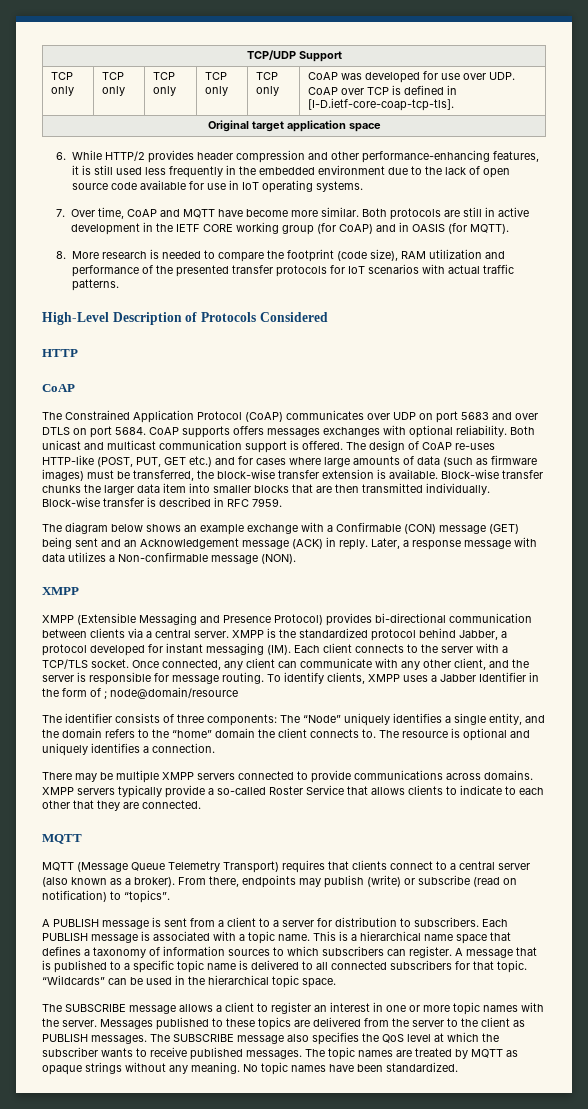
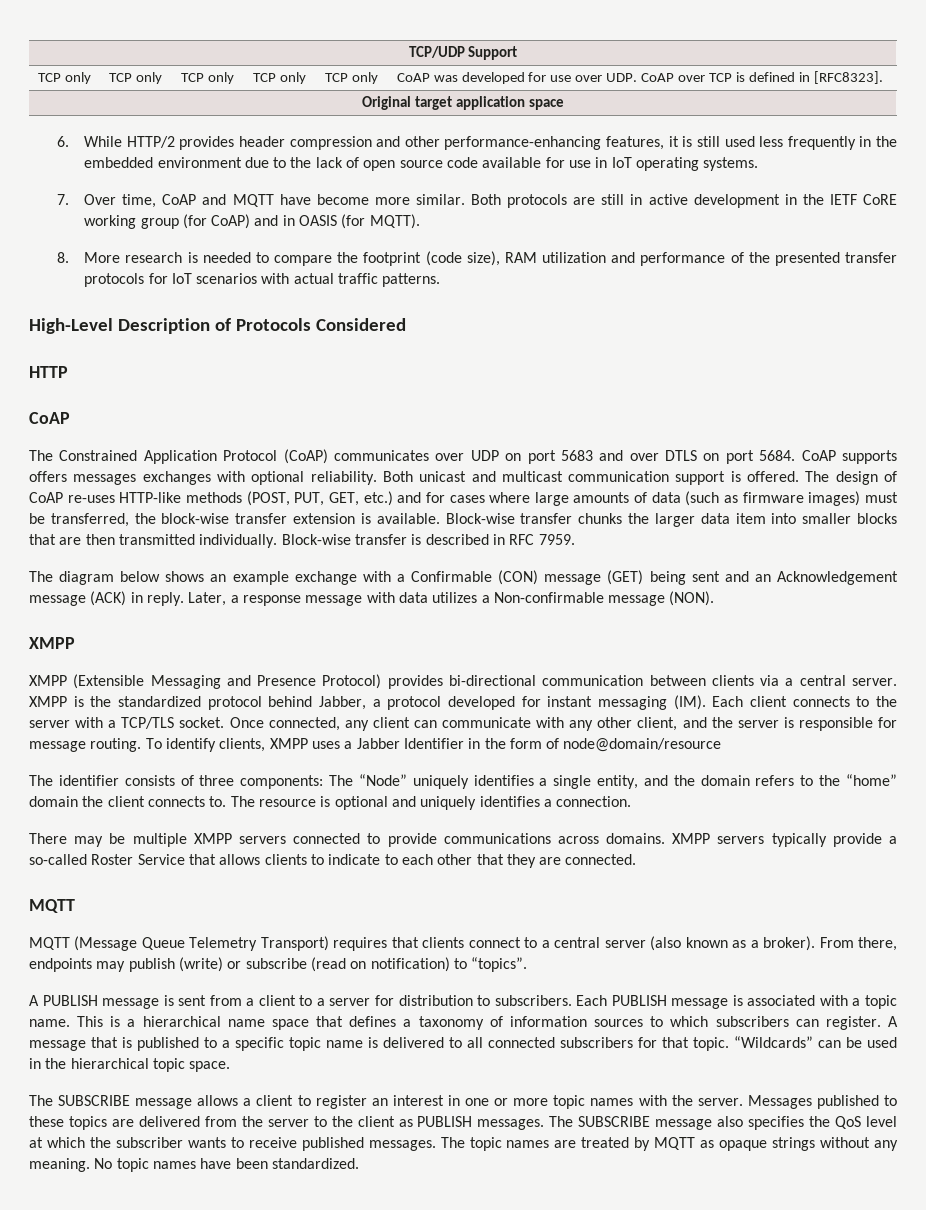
[307,98,454,111] [I-D.ietf-core-coap-tcp-tls]. -> [813,71,883,84] [RFC8323].
[202,224,233,232] CORE -> [862,194,897,205] CoRE
(94, 460) none -> [185,492,242,503] methods
[164,457,186,465] GET -> [328,492,359,506] GET,
[104,691,107,699] ; -> (560, 743) none

